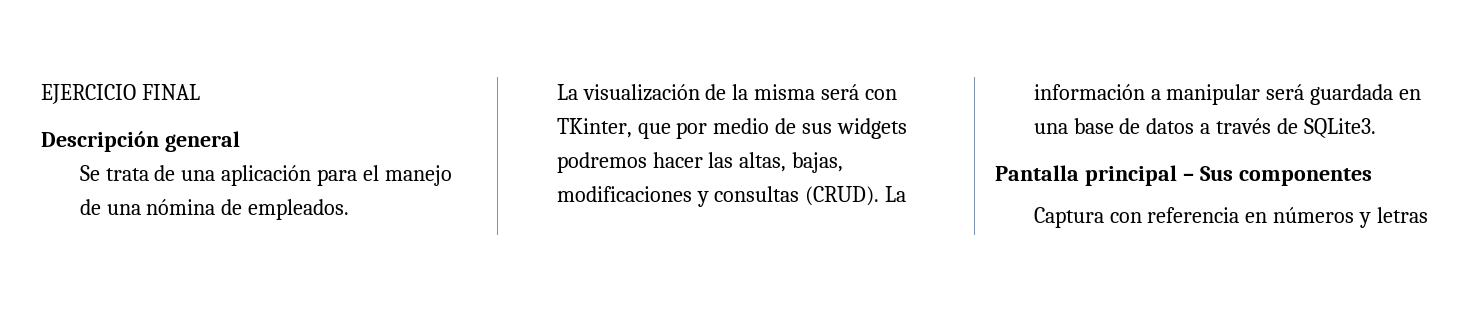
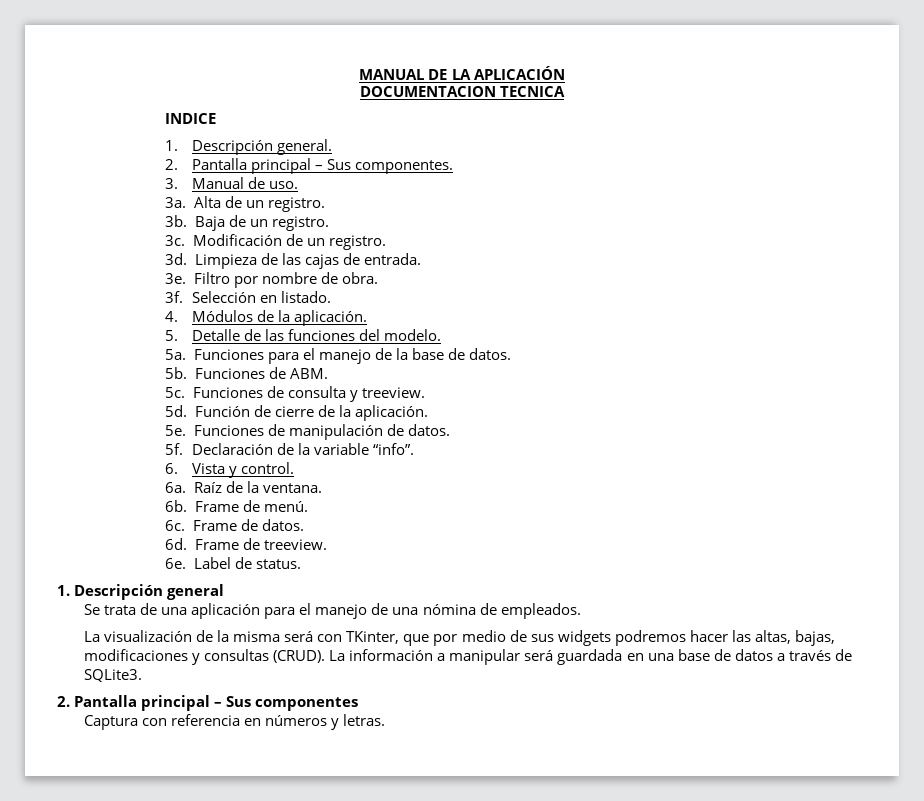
[41,84,200,104] EJERCICIO FINAL // -> [359,66,565,80] [359,86,566,97] [164,113,216,124] [164,139,333,155] [164,158,454,174] [164,177,299,189] [164,196,325,212] [164,215,329,231] [164,234,386,250] [164,253,421,269] [164,272,378,288] [164,291,332,303] [164,310,368,326] [164,329,442,341] [164,348,511,364] [164,367,328,379] [164,386,425,402] [164,405,428,421] [164,424,450,440] [164,443,415,455] [164,462,295,478] [164,481,322,493] [164,500,308,512] [164,519,304,531] [164,538,327,550] [164,557,301,569] [57,585,70,596] MANUAL DE LA APLICACIÓN // DOCUMENTACION TECNICA // INDICE // 1. Descripción general. // 2. Pantalla principal – Sus componentes. // 3. Manual de uso. // 3a. Alta de un registro. // 3b. Baja de un registro. // 3c. Modificación de un registro. // 3d. Limpieza de las cajas de entrada. // 3e. Filtro por nombre de obra. // 3f. Selección en listado. // 4. Módulos de la aplicación. // 5. Detalle de las funciones del modelo. // 5a. Funciones para el manejo de la base de datos. // 5b. Funciones de ABM. // 5c. Funciones de consulta y treeview. // 5d. Función de cierre de la aplicación. // 5e. Funciones de manipulación de datos. // 5f. Declaración de la variable “info”. // 6. Vista y control. // 6a. Raíz de la ventana. // 6b. Frame de menú. // 6c. Frame de datos. // 6d. Frame de treeview. // 6e. Label de status. // 1.
(1377, 128) none -> [57,696,70,707] 2.
[1377,207,1429,223] letras -> [343,714,386,726] letras.

